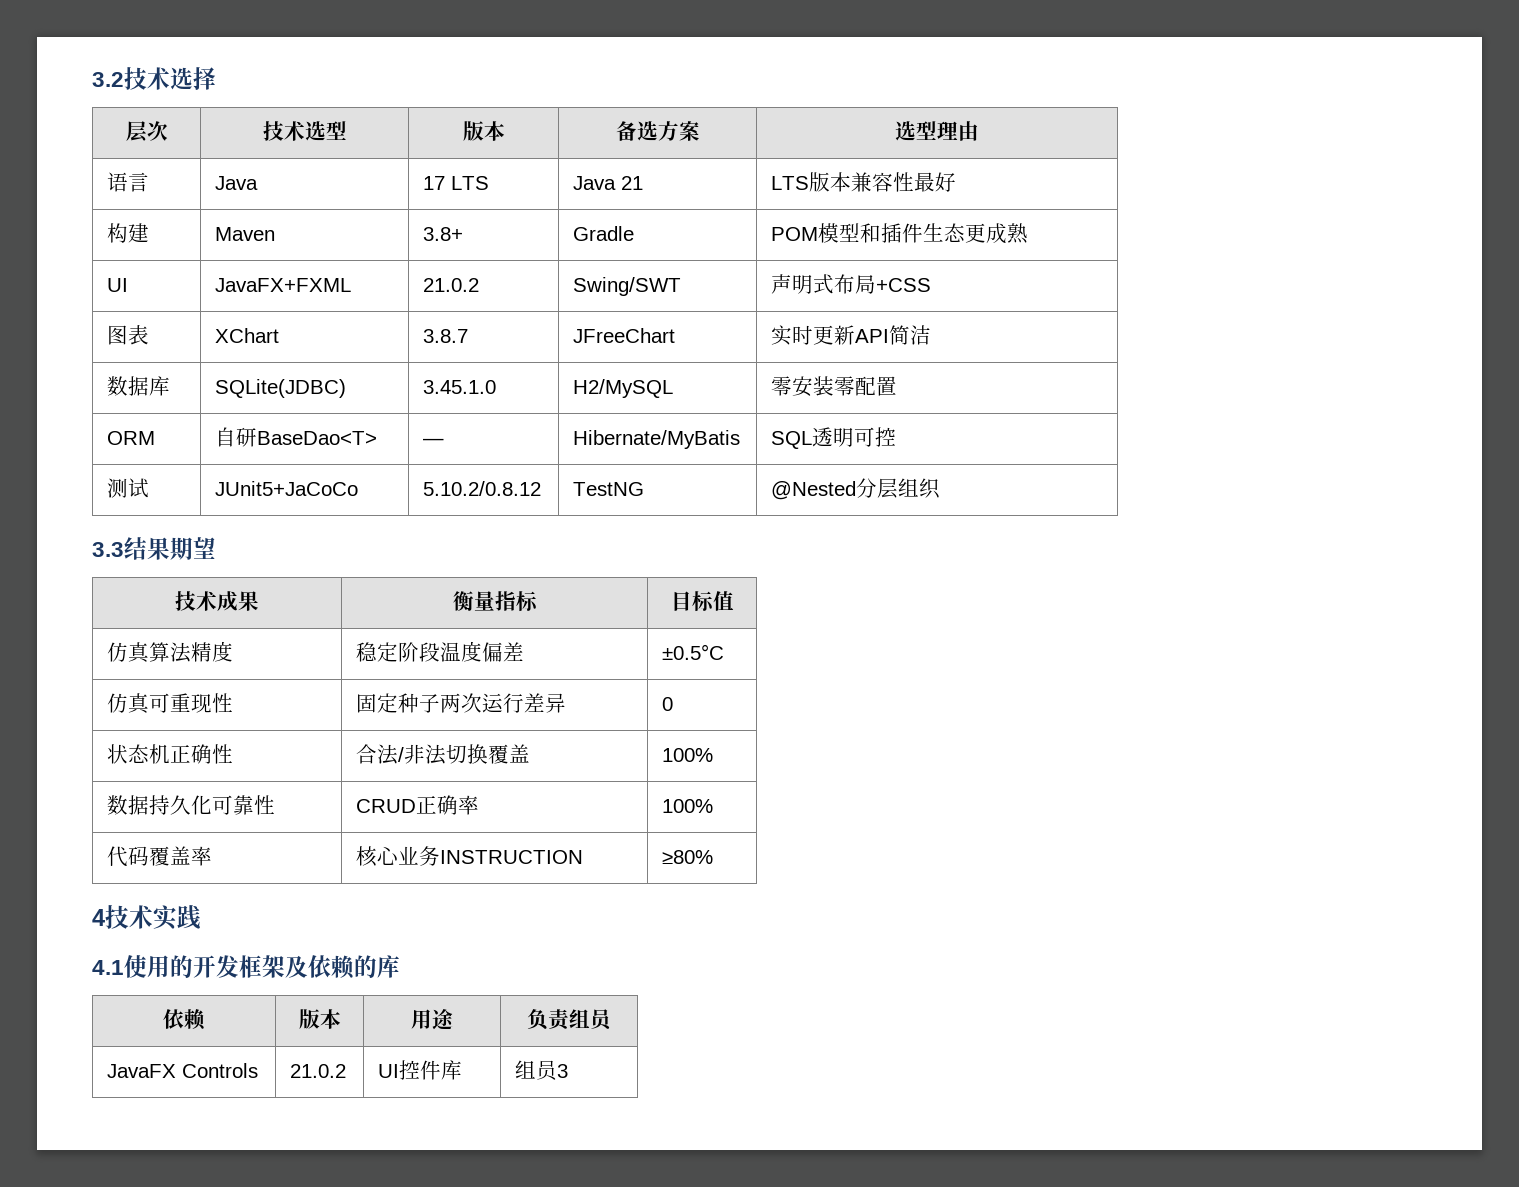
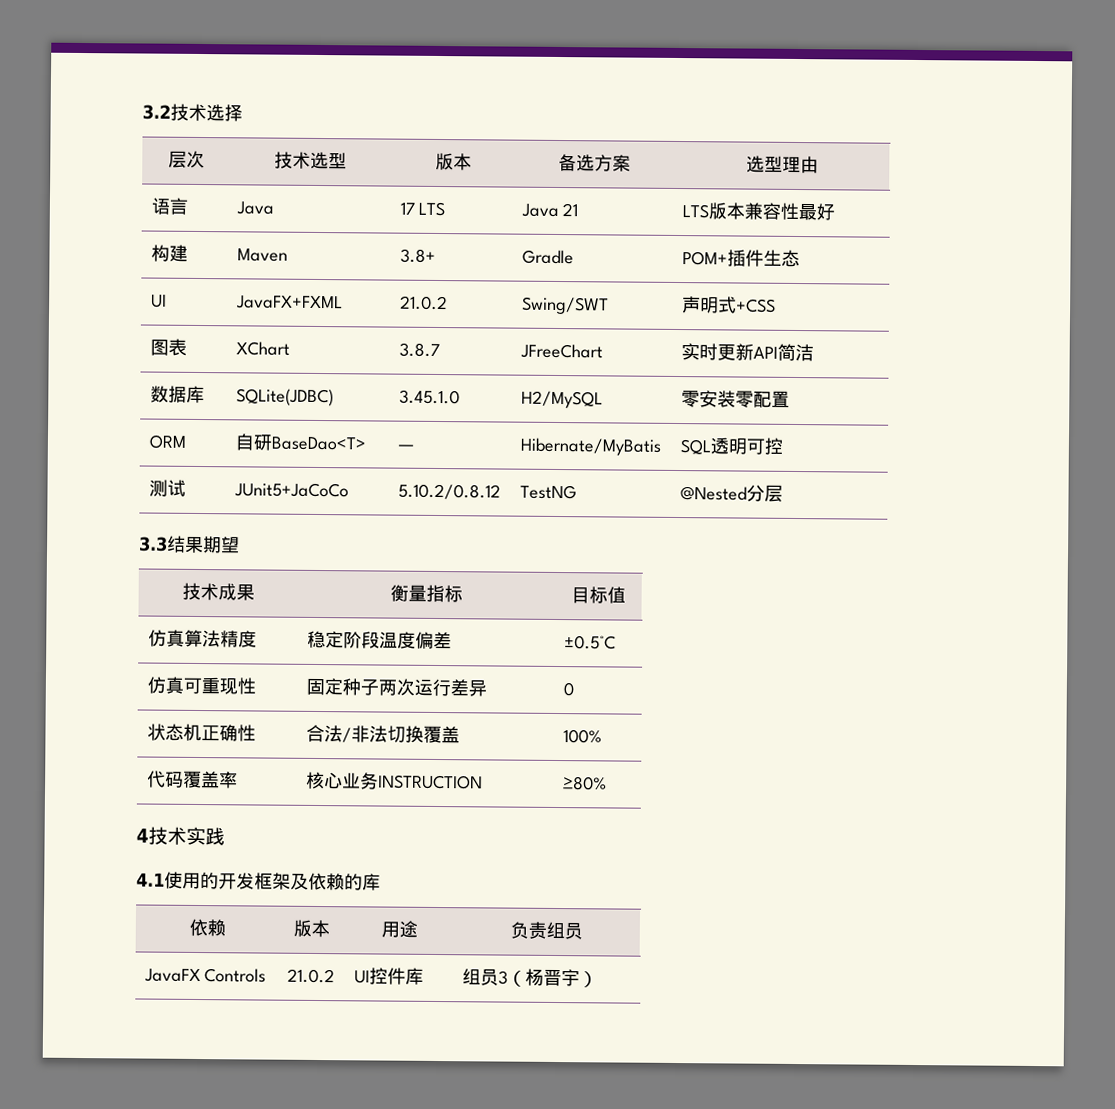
[771,223,882,243] POM模型和 -> [681,251,728,266] POM+
[965,223,1029,244] 更成熟 -> (800, 258) none
[834,274,877,294] 布局 -> (737, 305) none
[898,478,941,499] 组织 -> (783, 493) none
[107,795,276,815] [356,795,480,815] [662,799,714,813] // 数据持久化可靠性 | CRUD正确率 | 100% -> (602, 736) none
(569, 1071) none -> [506,968,598,988] （杨晋宇）

